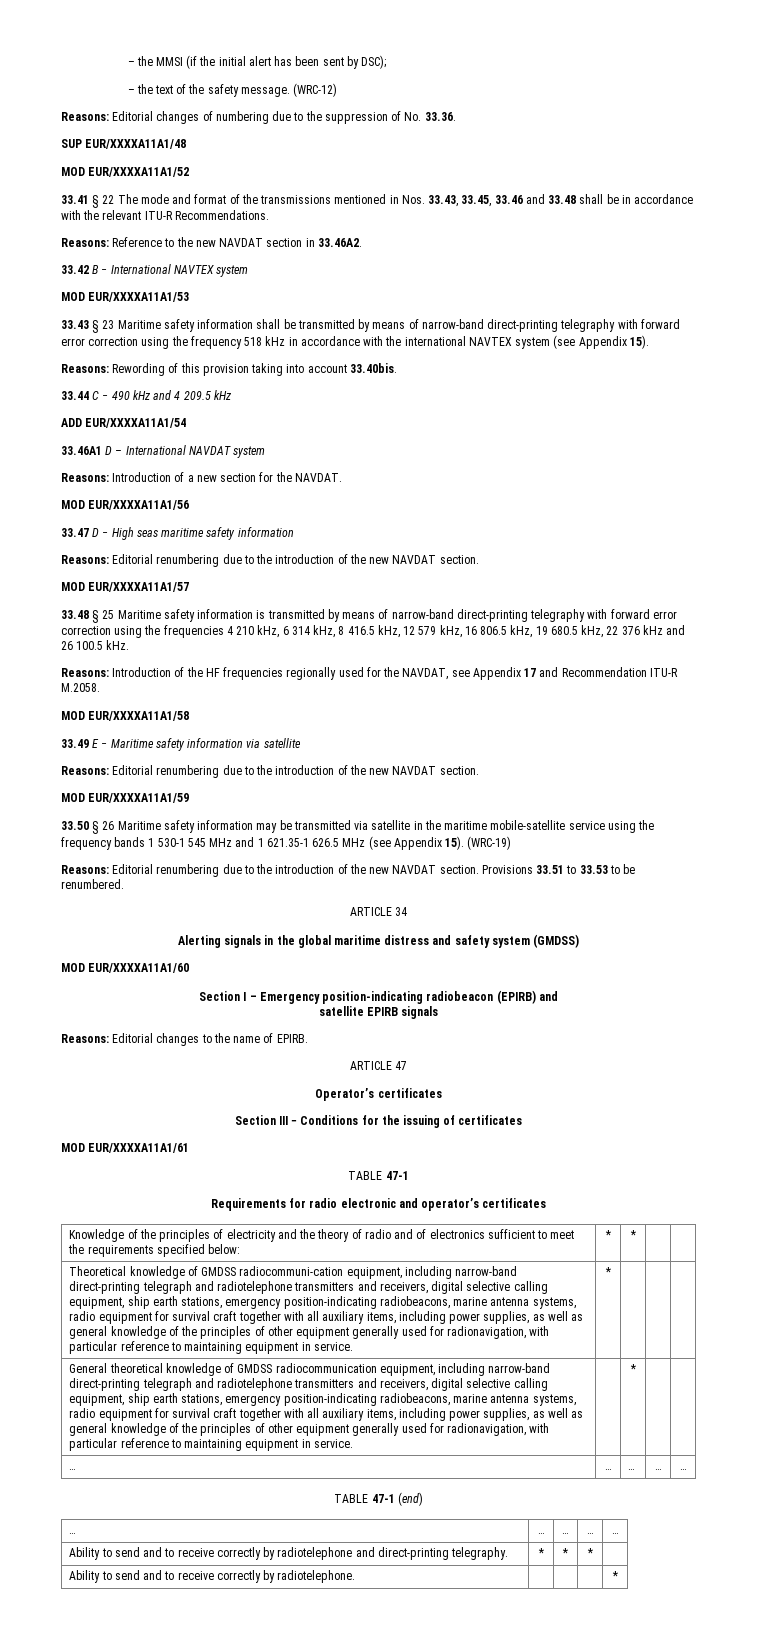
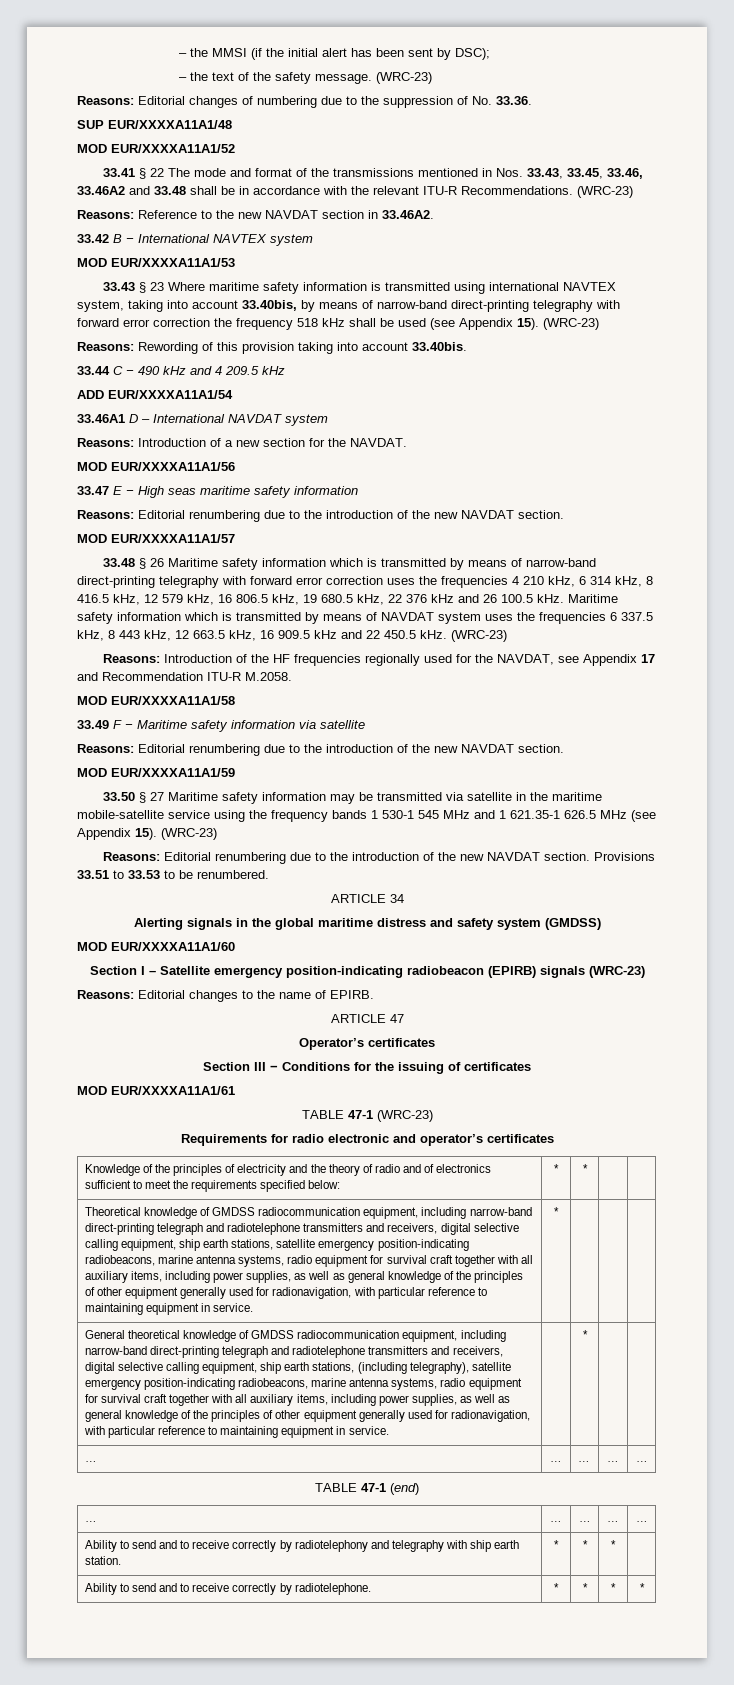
[293,83,338,97] (WRC-12) -> [375,72,432,84] (WRC-23)
[494,195,523,204] 33.46 -> [607,168,644,179] [77,186,125,195] 33.46, 33.46A2
(269, 215) none -> [577,186,633,198] (WRC-23)
[117,319,355,332] Maritime safety information shall be transmitted -> [168,282,617,294] [77,300,297,312] Where maritime safety information is transmitted using international NAVTEX system, taking into account 33.40bis,
[141,337,170,349] using -> (210, 322) none
[288,335,649,349] in accordance with the international NAVTEX system (see Appendix 15). -> [349,318,599,330] shall be used (see Appendix 15). (WRC-23)
[92,528,100,537] D -> [113,486,122,495] E
[102,609,254,622] 25 Maritime safety information -> [150,558,364,570] 26 Maritime safety information which
[114,626,143,638] using -> [387,578,415,585] uses
(130, 645) none -> [568,594,618,603] [77,612,653,624] [77,630,507,642] Maritime safety information which is transmitted by means of NAVDAT system uses the frequencies 6 337.5 kHz, 8 443 kHz, 12 663.5 kHz, 16 909.5 kHz and 22 450.5 kHz. (WRC-23)
[92,739,100,748] E -> [113,720,122,729] F
[102,821,115,830] 26 -> [150,792,165,801] 27
[467,836,512,850] (WRC-19) -> [161,828,217,840] (WRC-23)
[259,992,320,1004] Emergency -> [159,966,283,978] Satellite emergency
[538,991,558,1001] [318,1006,439,1019] and // satellite EPIRB signals -> [539,966,645,978] signals (WRC-23)
(409, 1175) none -> [376,1110,433,1122] (WRC-23)
[239,1266,344,1276] radiocommuni-cation -> [258,1207,361,1216] radiocommunication
(223, 1303) none -> [276,1239,316,1248] satellite
(223, 1400) none -> [357,1362,511,1374] (including telegraphy), satellite
[277,1547,509,1560] radiotelephone and direct-printing telegraphy. -> [294,1540,520,1552] [84,1556,121,1565] radiotelephony and telegraphy with ship earth station.
[611,1571,618,1580] | | | * -> [554,1583,559,1592] [582,1583,588,1592] [611,1583,616,1592] [639,1583,645,1592] * | * | * | *

